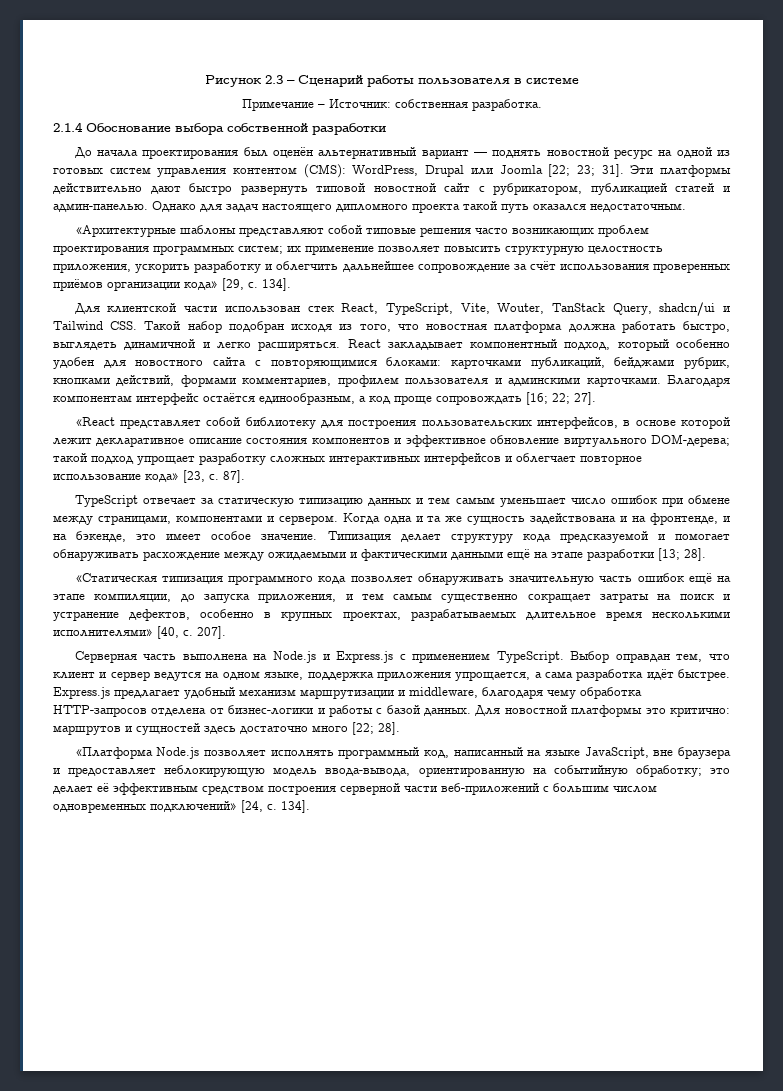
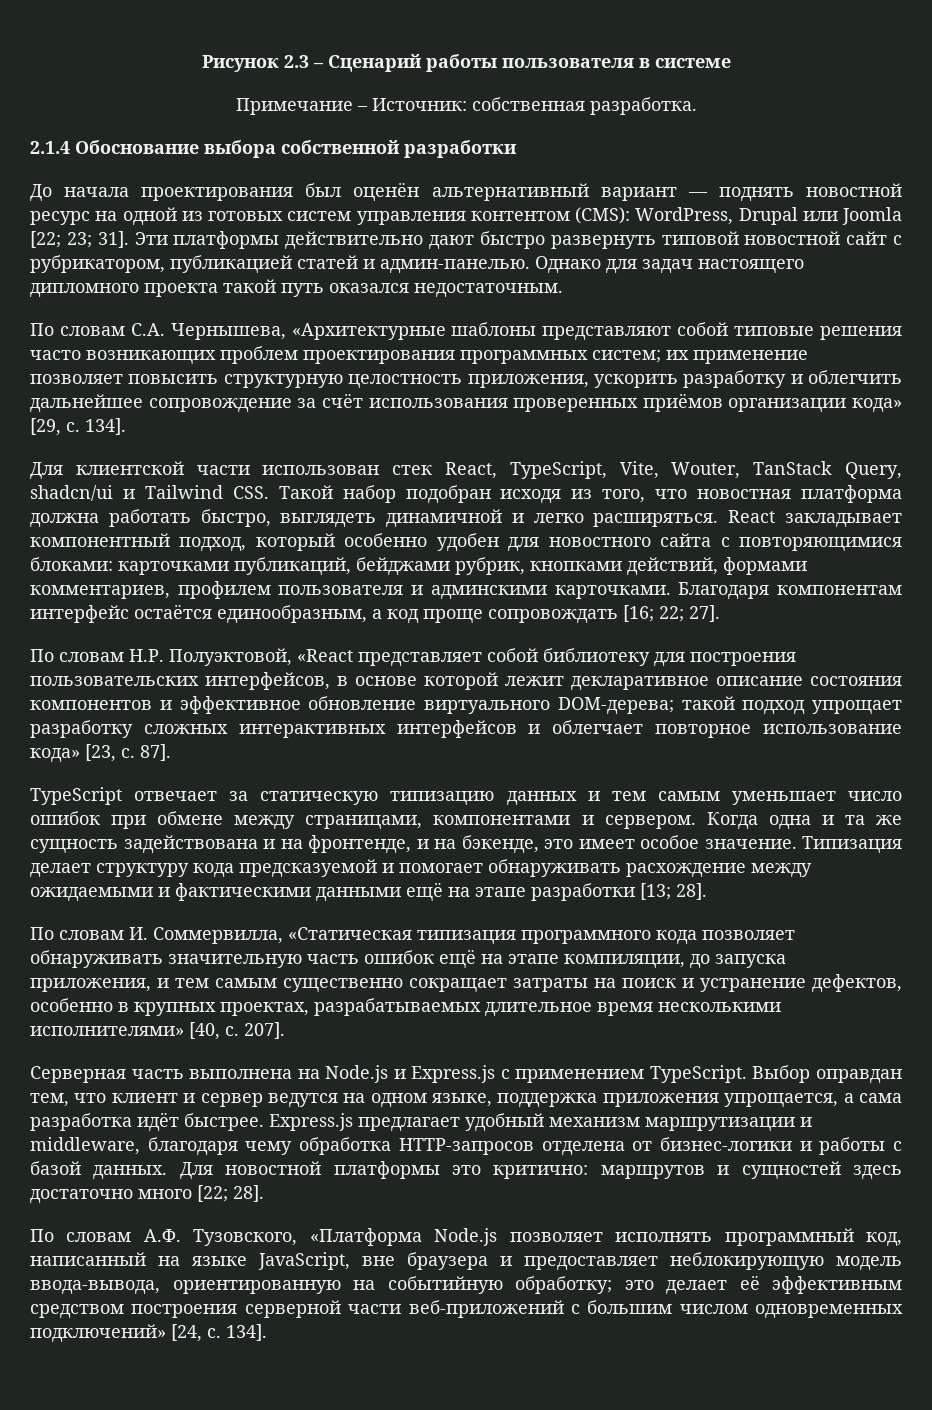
(686, 207) none -> [30,323,286,340] По словам С.А. Чернышева,
(596, 398) none -> [30,648,292,666] По словам Н.Р. Полуэктовой,
(706, 554) none -> [30,927,283,944] По словам И. Соммервилла,
(400, 728) none -> [30,1229,298,1246] По словам А.Ф. Тузовского,

